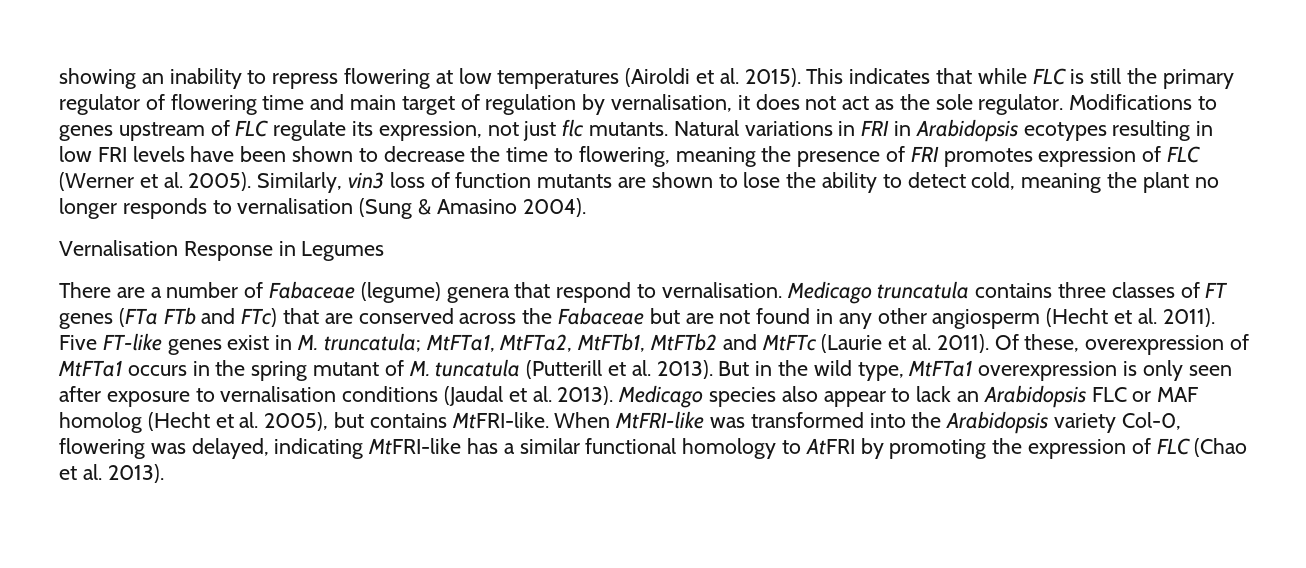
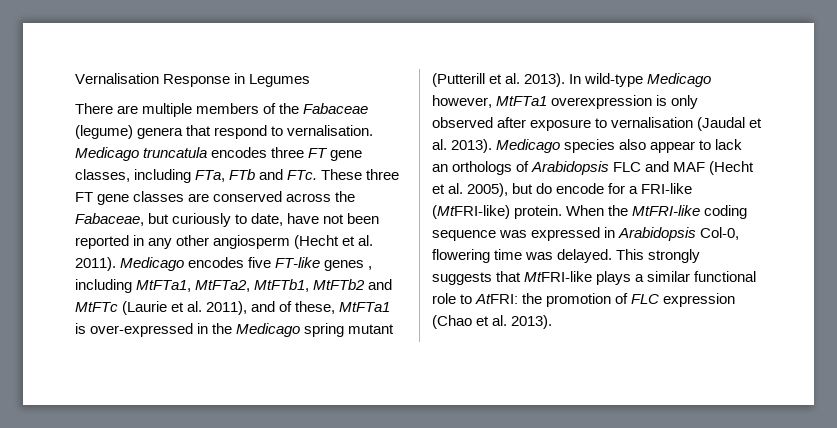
[59,68,1234,89] [59,94,1218,115] [59,119,1214,142] [59,146,1201,167] [59,172,1219,193] [59,198,586,219] showing an inability to repress flowering at low temperatures (Airoldi et al. 2015). This indicates that while FLC is still the primary regulator of flowering time and main target of regulation by vernalisation, it does not act as the sole regulator. Modifications to genes upstream of FLC regulate its expression, not just flc mutants. Natural variations in FRI in Arabidopsis ecotypes resulting in low FRI levels have been shown to decrease the time to flowering, meaning the presence of FRI promotes expression of FLC (Werner et al. 2005). Similarly, vin3 loss of function mutants are shown to lose the ability to detect cold, meaning the plant no longer responds to vernalisation (Sung & Amasino 2004). // -> (75, 78) none
[150,282,264,298] a number of -> [142,103,300,117] multiple members of the
[975,282,1229,298] [59,307,811,329] contains three classes of FT genes (FTa FTb and FTc) that are conserved across the Fabaceae but are not found -> [211,147,363,161] [75,169,400,183] [75,191,356,205] [75,213,380,227] [75,235,129,249] encodes three FT gene classes, including FTa, FTb and FTc. These three FT gene classes are conserved across the Fabaceae, but curiously to date, have not been reported
[59,333,421,355] Five FT-like genes exist in M. truncatula; -> [120,257,373,271] [75,279,132,293] Medicago encodes five FT-like genes , including
[936,334,1250,355] [58,360,246,377] 2011). Of these, overexpression of MtFTa1 occurs in the -> [206,301,391,315] [75,323,301,337] 2011), and of these, MtFTa1 is over-expressed in the Medicago
[384,359,521,377] of M. tuncatula -> (395, 329) none
[718,360,904,381] But in the wild type, -> [569,73,712,87] [432,95,492,108] In wild-type Medicago however,
[1188,365,1232,376] seen -> [432,117,493,128] observed
[342,386,439,402] conditions -> (694, 122) none
[983,385,1199,408] [59,412,142,433] Arabidopsis FLC or MAF homolog -> [452,161,706,175] orthologs of Arabidopsis FLC and MAF
[369,411,1181,434] [59,438,1190,459] contains MtFRI-like. When MtFRI-like was transformed into the Arabidopsis variety Col-0, flowering was delayed, indicating MtFRI-like has a similar functional homology to AtFRI by promoting the expression of FLC -> [536,183,693,194] [432,205,748,219] [432,227,740,241] [432,249,701,263] [432,271,757,285] [432,293,736,307] do encode for a FRI-like (MtFRI-like) protein. When the MtFRI-like coding sequence was expressed in Arabidopsis Col-0, flowering time was delayed. This strongly suggests that MtFRI-like plays a similar functional role to AtFRI: the promotion of FLC expression

